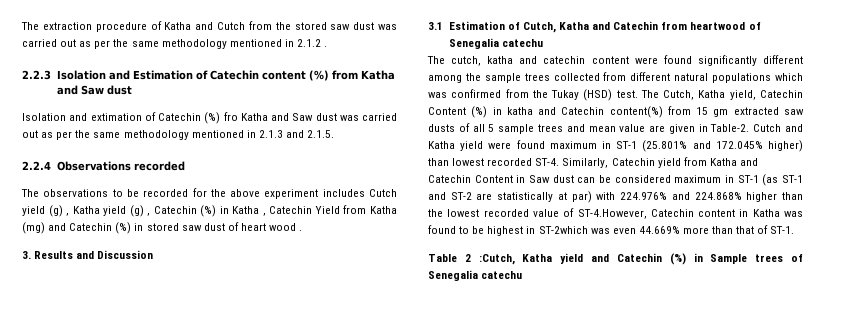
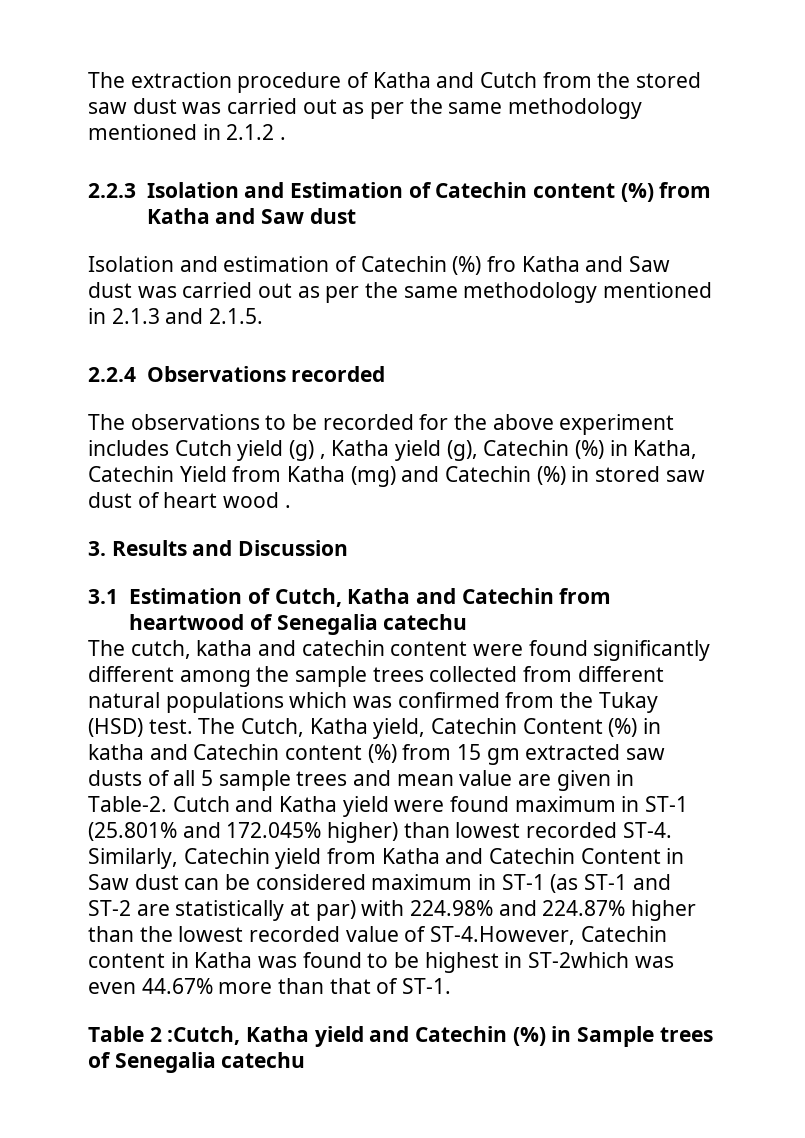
[90,113,142,121] extimation -> [223,256,330,272] estimation
[129,205,266,217] (g) , Catechin (%) in Katha , -> [446,440,698,461] (g), Catechin (%) in Katha,
[609,106,663,118] content(%) -> [285,744,397,763] content (%)
[620,192,742,200] 224.976% and 224.868% -> [410,900,626,916] 224.98% and 224.87%
[638,226,680,234] 44.669% -> [141,978,213,994] 44.67%

